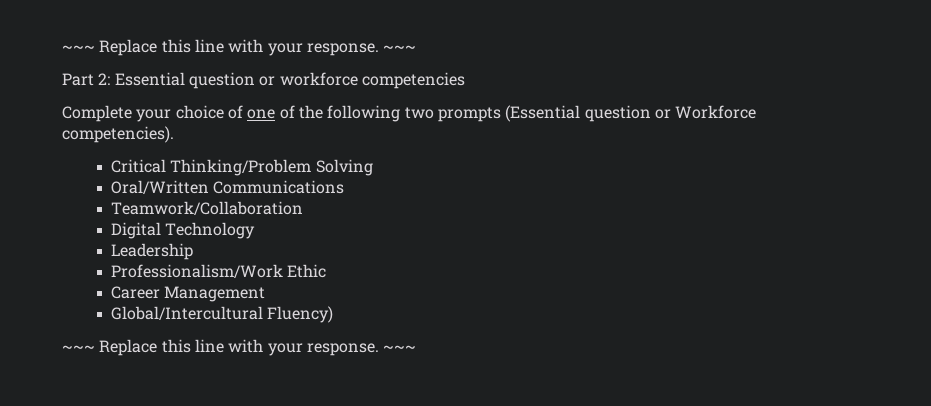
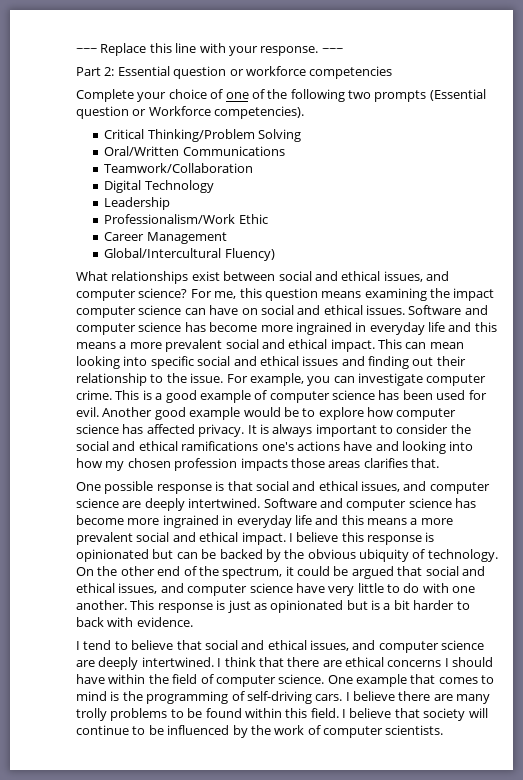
[62,339,417,356] ~~~ Replace this line with your response. ~~~ -> [76,271,449,284] [76,288,495,301] [76,305,488,318] [76,322,497,335] [76,339,464,352] [76,356,466,369] [76,373,487,386] [76,390,487,403] [76,407,457,420] [76,424,471,437] [76,441,474,454] [76,458,439,471] [76,481,490,494] [76,498,476,511] [76,515,453,528] [76,532,435,545] [76,549,498,562] [76,566,485,579] [76,583,476,596] [76,600,470,613] [76,617,193,627] [76,640,485,653] [76,657,494,670] [76,674,495,687] [76,691,491,704] [76,708,488,721] [76,725,444,738] What relationships exist between social and ethical issues, and computer science? For me, this question means examining the impact computer science can have on social and ethical issues. Software and computer science has become more ingrained in everyday life and this means a more prevalent social and ethical impact. This can mean looking into specific social and ethical issues and finding out their relationship to the issue. For example, you can investigate computer crime. This is a good example of computer science has been used for evil. Another good example would be to explore how computer science has affected privacy. It is always important to consider the social and ethical ramifications one's actions have and looking into how my chosen profession impacts those areas clarifies that. // One possible response is that social and ethical issues, and computer science are deeply intertwined. Software and computer science has become more ingrained in everyday life and this means a more prevalent social and ethical impact. I believe this response is opinionated but can be backed by the obvious ubiquity of technology. On the other end of the spectrum, it could be argued that social and ethical issues, and computer science have very little to do with one another. This response is just as opinionated but is a bit harder to back with evidence. // I tend to believe that social and ethical issues, and computer science are deeply intertwined. I think that there are ethical concerns I should have within the field of computer science. One example that comes to mind is the programming of self-driving cars. I believe there are many trolly problems to be found within this field. I believe that society will continue to be influenced by the work of computer scientists.

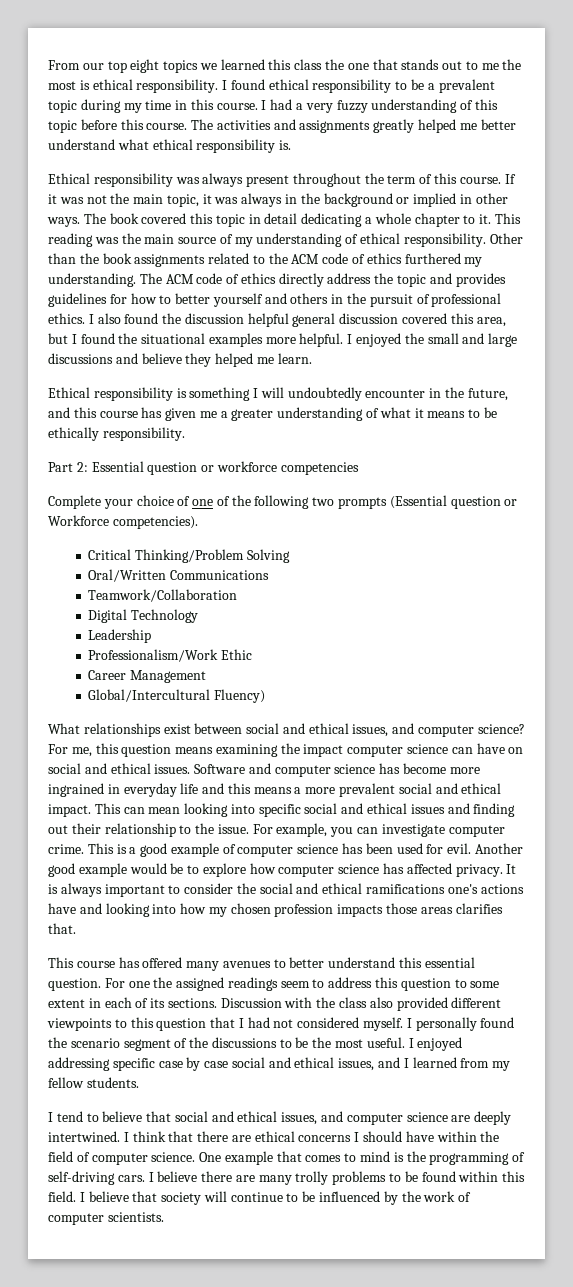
[76,43,343,56] ~~~ Replace this line with your response. ~~~ -> [48,59,522,73] [48,79,495,93] [48,99,498,113] [48,119,516,133] [48,139,292,153] [48,173,516,187] [48,193,508,207] [47,213,521,227] [48,233,523,247] [48,253,483,267] [48,273,506,287] [48,293,502,307] [48,313,506,327] [48,333,518,347] [48,353,312,367] [48,387,508,401] [48,407,497,421] [48,427,185,441] From our top eight topics we learned this class the one that stands out to me the most is ethical responsibility. I found ethical responsibility to be a prevalent topic during my time in this course. I had a very fuzzy understanding of this topic before this course. The activities and assignments greatly helped me better understand what ethical responsibility is. // Ethical responsibility was always present throughout the term of this course. If it was not the main topic, it was always in the background or implied in other ways. The book covered this topic in detail dedicating a whole chapter to it. This reading was the main source of my understanding of ethical responsibility. Other than the book assignments related to the ACM code of ethics furthered my understanding. The ACM code of ethics directly address the topic and provides guidelines for how to better yourself and others in the pursuit of professional ethics. I also found the discussion helpful general discussion covered this area, but I found the situational examples more helpful. I enjoyed the small and large discussions and believe they helped me learn. // Ethical responsibility is something I will undoubtedly encounter in the future, and this course has given me a greater understanding of what it means to be ethically responsibility.
[76,481,490,494] [76,498,476,511] [76,515,453,528] [76,532,435,545] [76,549,498,562] [76,566,485,579] [76,583,476,596] [76,600,470,613] [76,617,193,627] One possible response is that social and ethical issues, and computer science are deeply intertwined. Software and computer science has become more ingrained in everyday life and this means a more prevalent social and ethical impact. I believe this response is opinionated but can be backed by the obvious ubiquity of technology. On the other end of the spectrum, it could be argued that social and ethical issues, and computer science have very little to do with one another. This response is just as opinionated but is a bit harder to back with evidence. -> [48,957,475,971] [48,977,500,991] [48,997,502,1011] [47,1017,515,1031] [48,1037,463,1051] [48,1057,511,1071] [48,1077,139,1088] This course has offered many avenues to better understand this essential question. For one the assigned readings seem to address this question to some extent in each of its sections. Discussion with the class also provided different viewpoints to this question that I had not considered myself. I personally found the scenario segment of the discussions to be the most useful. I enjoyed addressing specific case by case social and ethical issues, and I learned from my fellow students.

